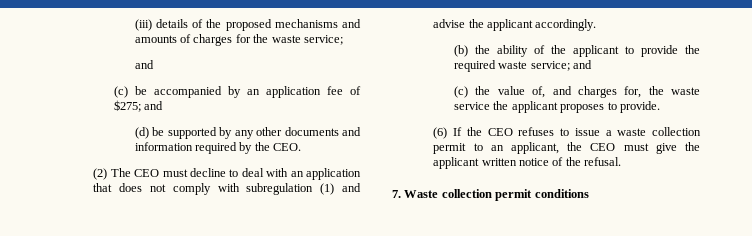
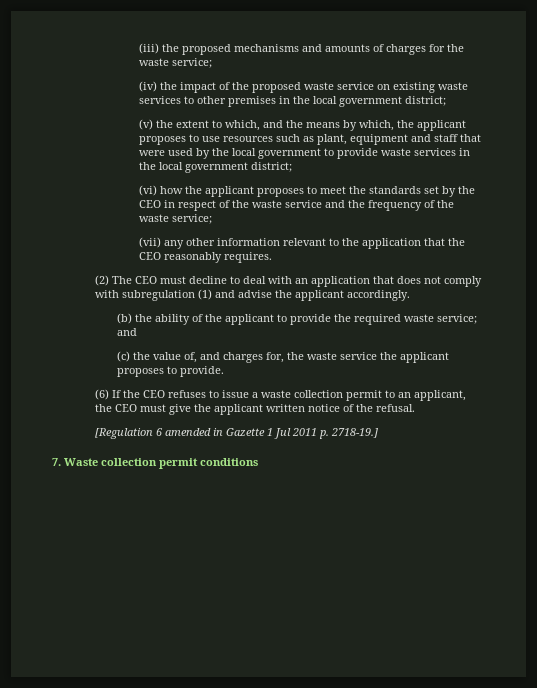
[155,19,204,28] details of -> (159, 48) none
[134,60,154,69] [114,86,361,98] [114,100,164,112] [134,127,361,139] [134,142,302,154] and // (c) be accompanied by an application fee of $275; and // (d) be supported by any other documents and information required by the CEO. -> [138,81,468,93] [138,96,446,107] [138,119,466,131] [138,134,481,145] [138,148,470,159] [138,162,292,173] [138,185,475,197] [138,200,454,211] [138,214,212,224] [138,237,465,249] [138,252,272,263] (iv) the impact of the proposed waste service on existing waste services to other premises in the local government district; // (v) the extent to which, and the means by which, the applicant proposes to use resources such as plant, equipment and staff that were used by the local government to provide waste services in the local government district; // (vi) how the applicant proposes to meet the standards set by the CEO in respect of the waste service and the frequency of the waste service; // (vii) any other information relevant to the application that the CEO reasonably requires.
(622, 161) none -> [95,428,379,439] // [Regulation 6 amended in Gazette 1 Jul 2011 p. 2718-19.]

